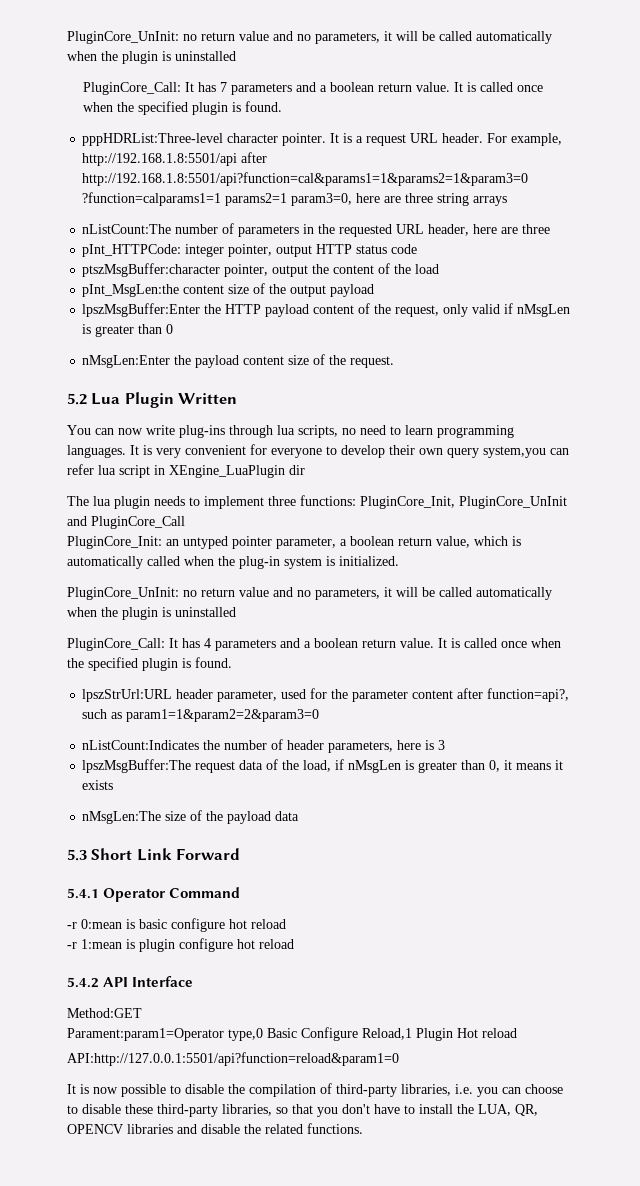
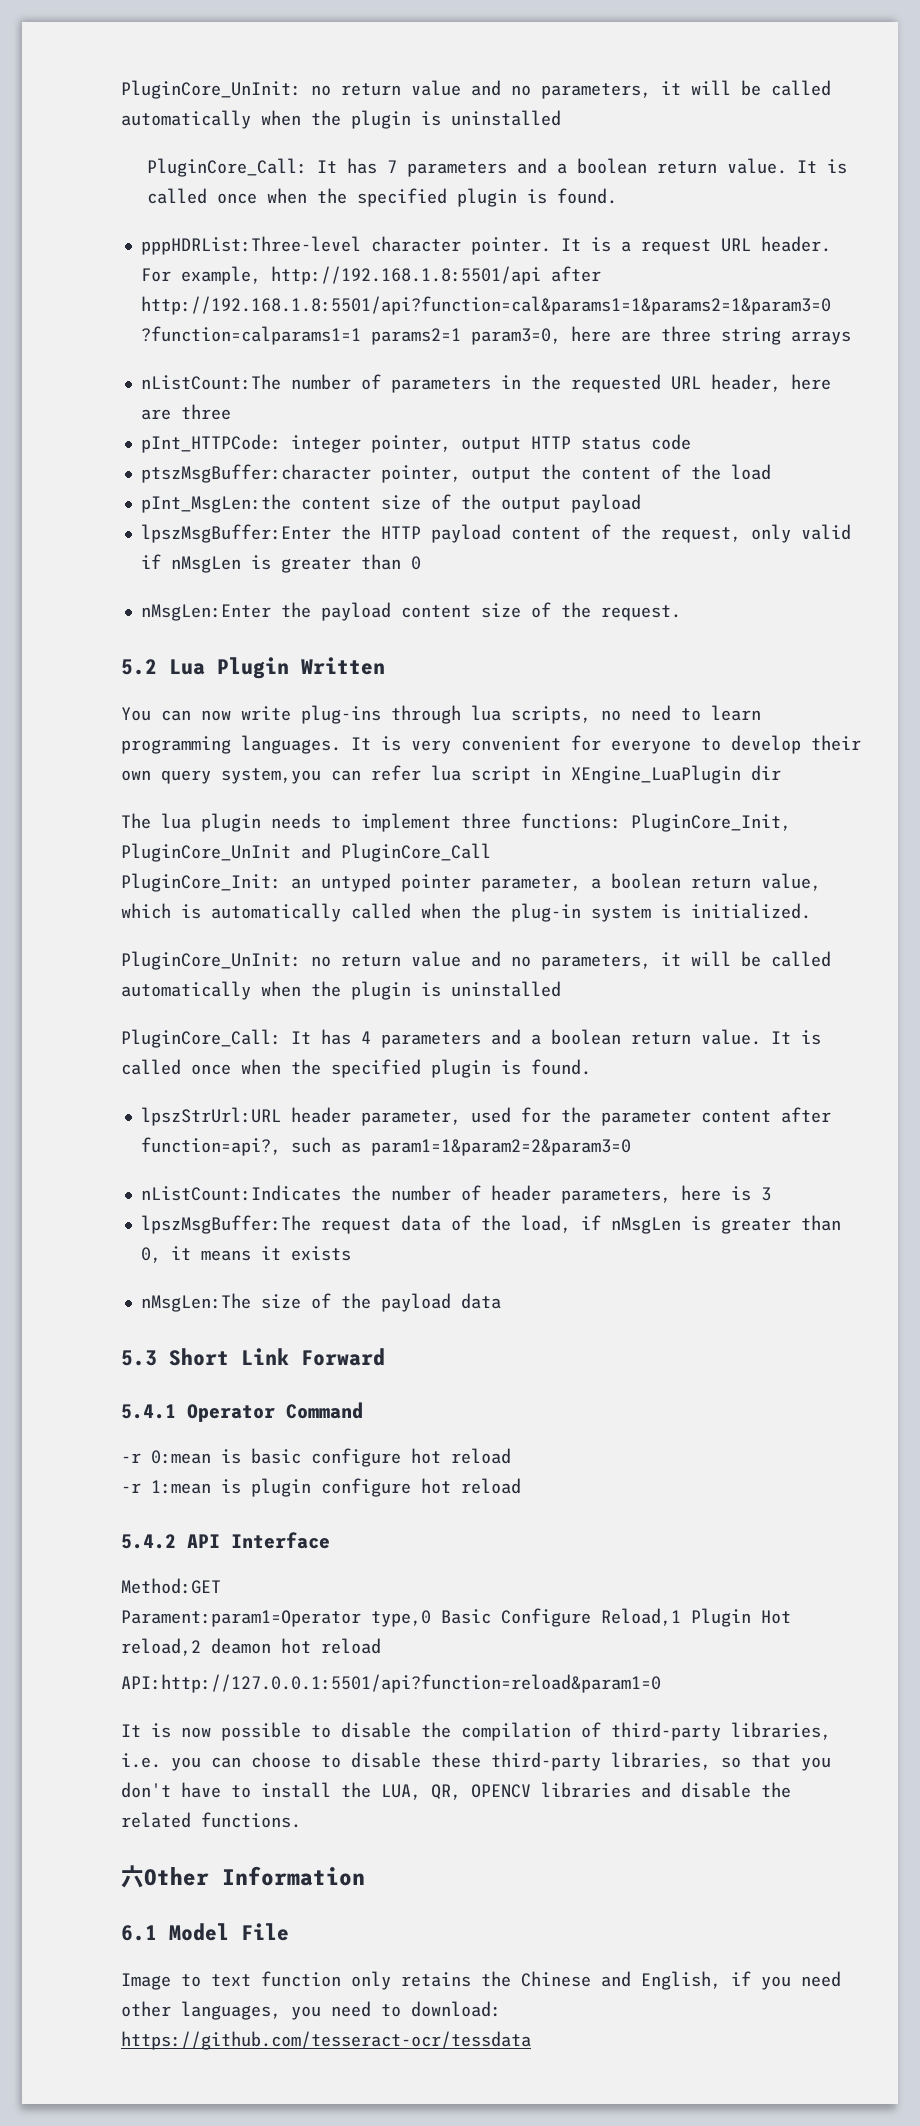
(478, 1033) none -> [121,1638,311,1656] reload,2 deamon hot
(363, 1128) none -> [121,1865,365,1888] [121,1923,289,1941] [121,1971,841,1990] [121,2001,501,2020] [121,2031,531,2050] // 六Other Information // 6.1 Model File // Image to text function only retains the Chinese and English, if you need other languages, you need to download: https://github.com/tesseract-ocr/tessdata

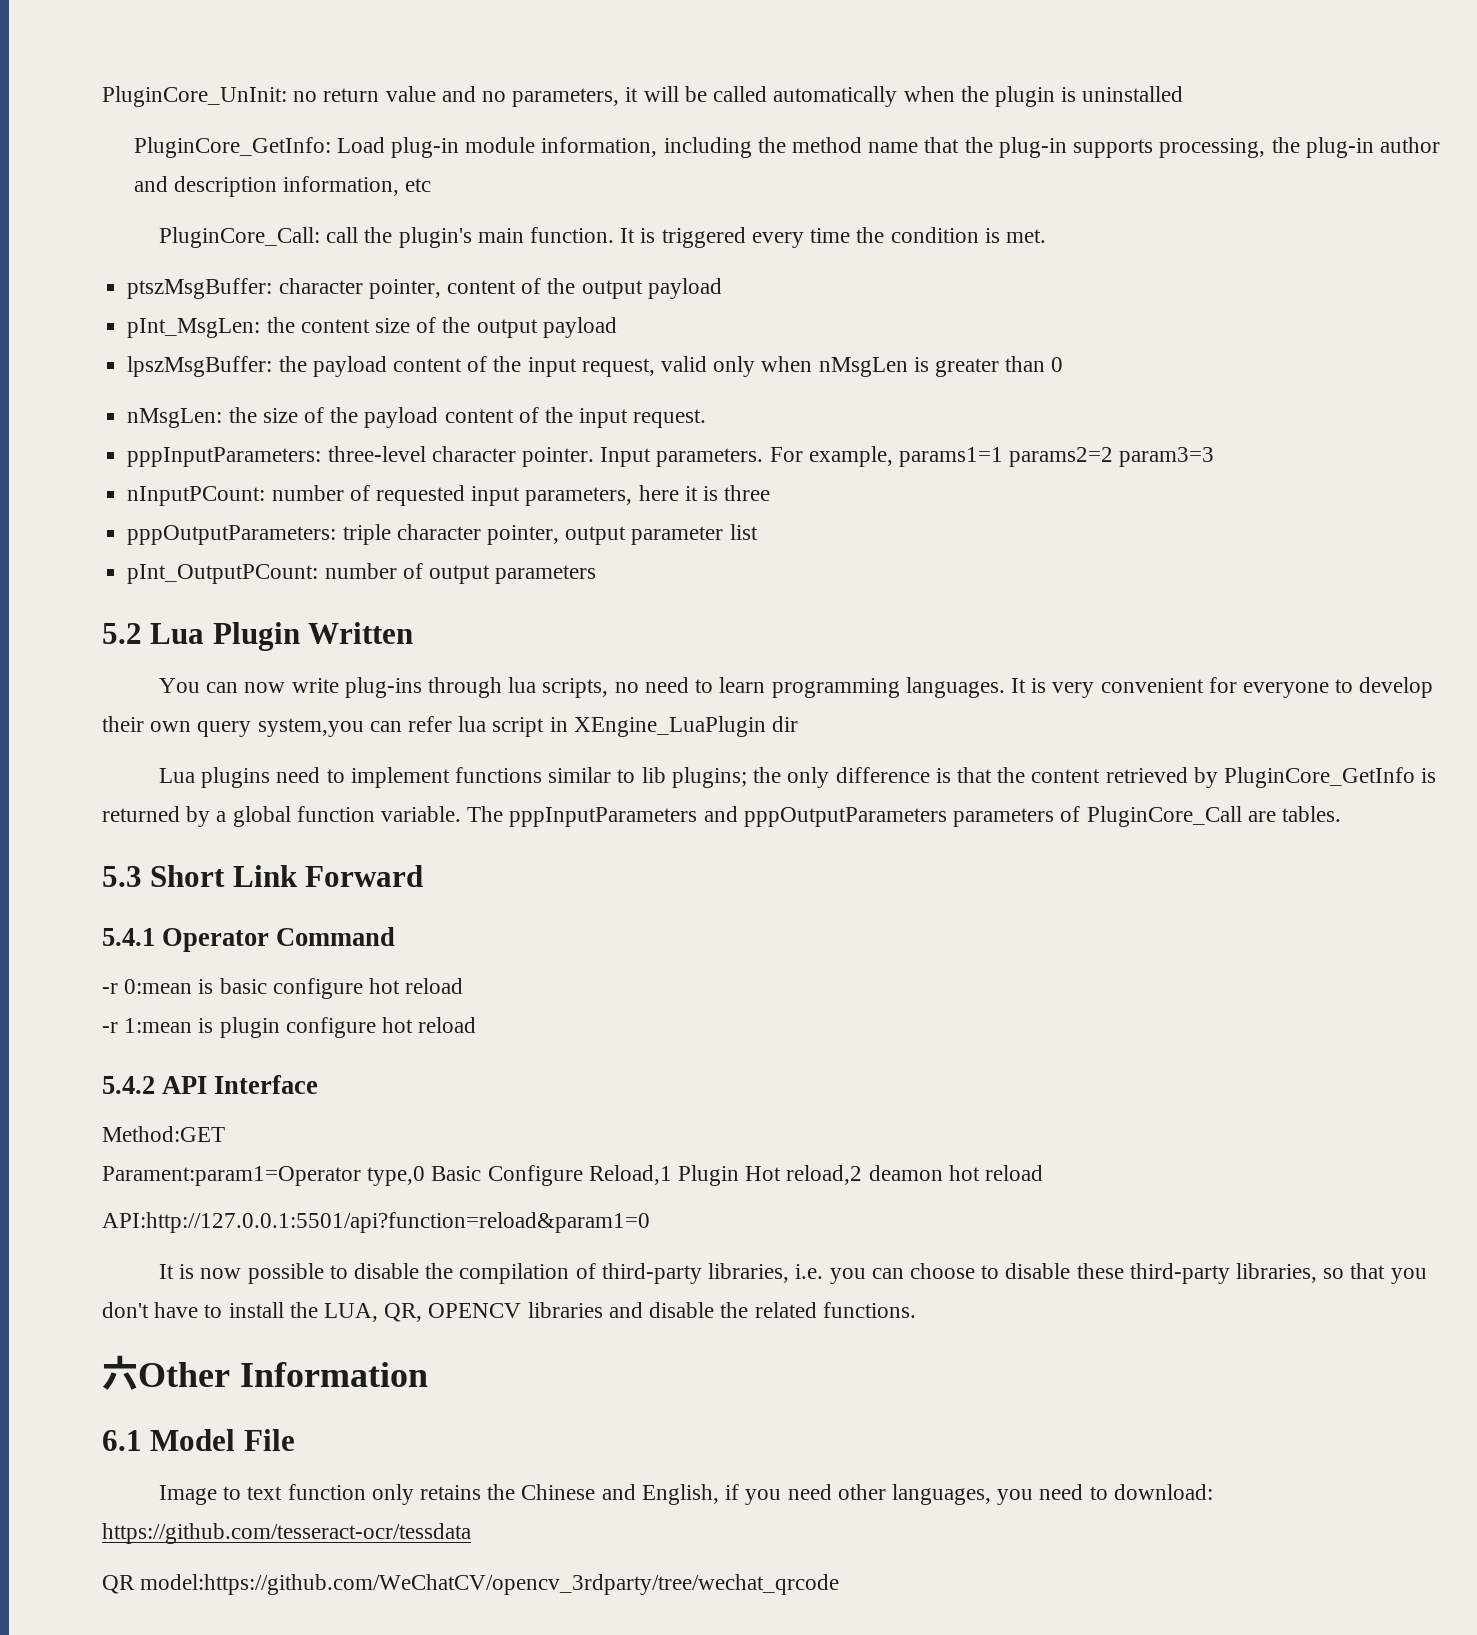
[147,158,848,177] [147,188,618,207] [140,236,831,255] [140,266,601,285] [140,296,831,315] [140,326,851,345] [140,374,831,393] [140,404,231,420] [140,434,691,453] [140,464,771,483] [140,494,291,513] PluginCore_Call: It has 7 parameters and a boolean return value. It is called once when the specified plugin is found. // pppHDRList:Three-level character pointer. It is a request URL header. For example, http://192.168.1.8:5501/api after http://192.168.1.8:5501/api?function=cal&params1=1&params2=1&param3=0 ?function=calparams1=1 params2=1 param3=0, here are three string arrays // nListCount:The number of parameters in the requested URL header, here are three // pInt_HTTPCode: integer pointer, output HTTP status code // ptszMsgBuffer:character pointer, output the content of the load // pInt_MsgLen:the -> [133,137,1440,158] [133,176,432,197] [159,227,1046,248] [127,278,722,299] [127,317,295,338] PluginCore_GetInfo: Load plug-in module information, including the method name that the plug-in supports processing, the plug-in author and description information, etc // PluginCore_Call: call the plugin's main function. It is triggered every time the condition is met. // ptszMsgBuffer: character pointer, content of the output payload // pInt_MsgLen: the
[140,524,851,543] [140,554,161,569] lpszMsgBuffer:Enter the HTTP payload content of the request, only valid if -> [127,356,813,377] lpszMsgBuffer: the payload content of the input request, valid only when
[140,602,591,621] nMsgLen:Enter the payload content size of the -> [127,407,629,428] nMsgLen: the size of the payload content of the input
(681, 613) none -> [127,446,1215,467] [127,485,771,506] [127,524,758,545] [127,563,597,584] // pppInputParameters: three-level character pointer. Input parameters. For example, params1=1 params2=2 param3=3 // nInputPCount: number of requested input parameters, here it is three // pppOutputParameters: triple character pointer, output parameter list // pInt_OutputPCount: number of output parameters
[121,813,791,832] [121,843,491,862] [121,873,821,892] [121,903,811,922] [121,951,831,970] [121,981,561,1000] [121,1029,821,1048] [121,1059,591,1078] [140,1107,831,1126] [140,1137,631,1156] [140,1185,771,1204] [140,1215,841,1234] [140,1246,351,1263] [140,1293,501,1312] The lua plugin needs to implement three functions: PluginCore_Init, PluginCore_UnInit and PluginCore_Call // PluginCore_Init: an untyped pointer parameter, a boolean return value, which is automatically called when the plug-in system is initialized. // PluginCore_UnInit: no return value and no parameters, it will be called automatically when the plugin is uninstalled // PluginCore_Call: It has 4 parameters and a boolean return value. It is called once when the specified plugin is found. // lpszStrUrl:URL header parameter, used for the parameter content after function=api?, such as param1=1&param2=2&param3=0 // nListCount:Indicates the number of header parameters, here is 3 // lpszMsgBuffer:The request data of the load, if nMsgLen is greater than 0, it means it exists // nMsgLen:The size of the payload data -> [159,767,1437,788] [102,806,1341,827] Lua plugins need to implement functions similar to lib plugins; the only difference is that the content retrieved by PluginCore_GetInfo is returned by a global function variable. The pppInputParameters and pppOutputParameters parameters of PluginCore_Call are tables.
(531, 2040) none -> [102,1574,840,1595] // QR model:https://github.com/WeChatCV/opencv_3rdparty/tree/wechat_qrcode

